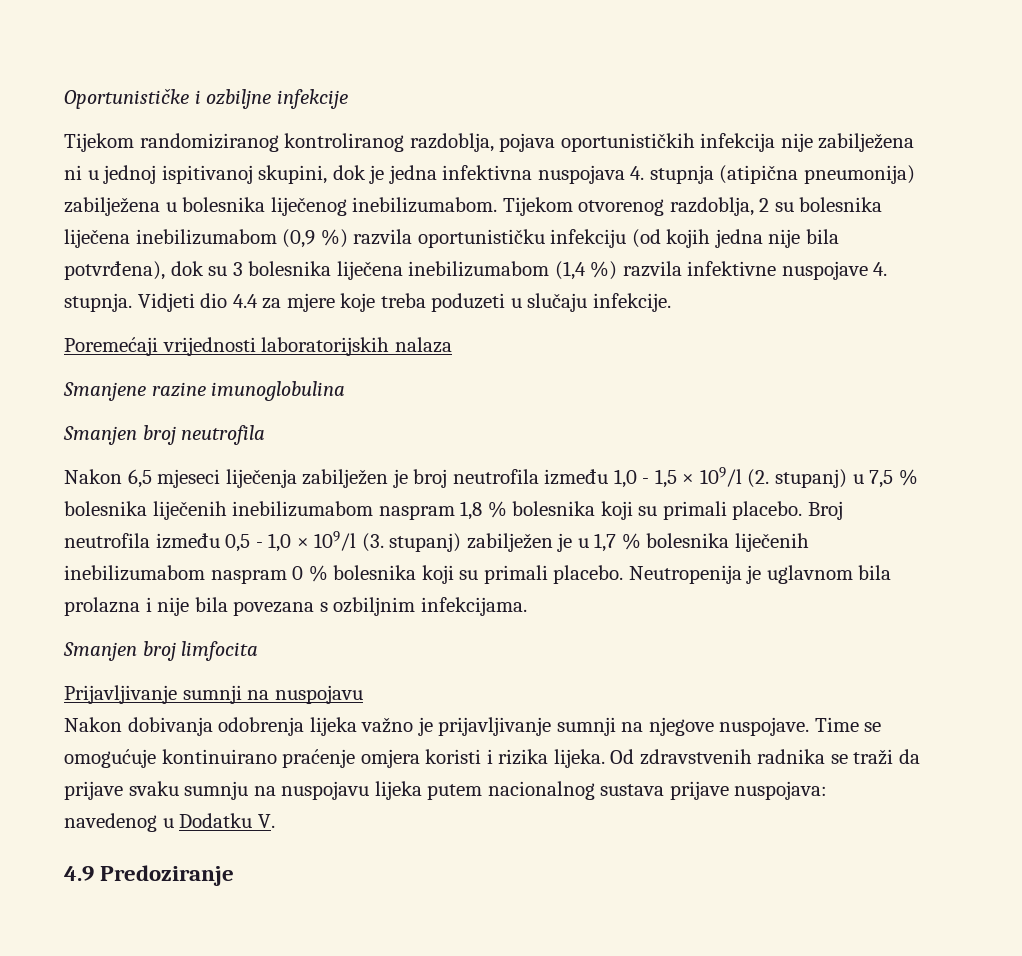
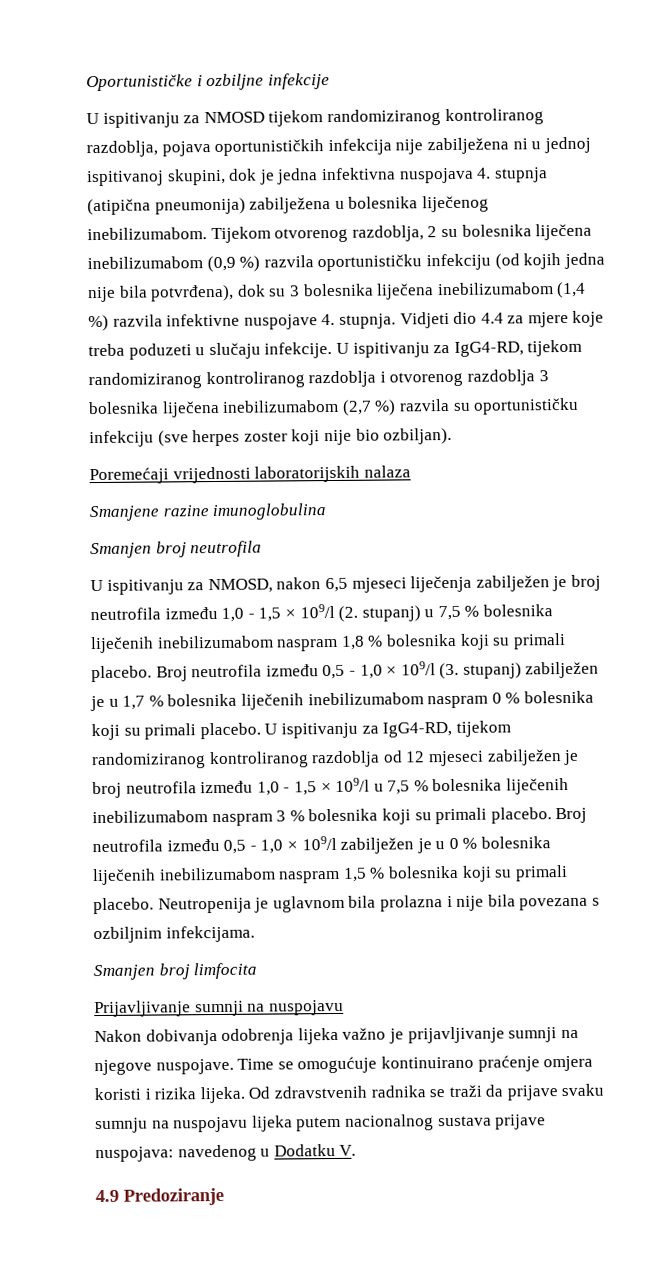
[64,133,134,152] Tijekom -> [86,110,324,128] U ispitivanju za NMOSD tijekom
(671, 302) none -> [335,339,583,358] [88,369,549,390] [88,397,580,418] [89,427,453,448] U ispitivanju za IgG4-RD, tijekom randomiziranog kontroliranog razdoblja i otvorenog razdoblja 3 bolesnika liječena inebilizumabom (2,7 %) razvila su oportunističku infekciju (sve herpes zoster koji nije bio ozbiljan).
[64,469,122,484] Nakon -> [90,577,322,595] U ispitivanju za NMOSD, nakon
(624, 574) none -> [264,720,511,739] [91,749,580,770] [92,777,570,799] [92,807,588,827] [92,835,552,854] [92,865,568,886] [93,897,154,915] U ispitivanju za IgG4-RD, tijekom randomiziranog kontroliranog razdoblja od 12 mjeseci zabilježen je broj neutrofila između 1,0 - 1,5 × 109/l u 7,5 % bolesnika liječenih inebilizumabom naspram 3 % bolesnika koji su primali placebo. Broj neutrofila između 0,5 - 1,0 × 109/l zabilježen je u 0 % bolesnika liječenih inebilizumabom naspram 1,5 % bolesnika koji su primali placebo.

